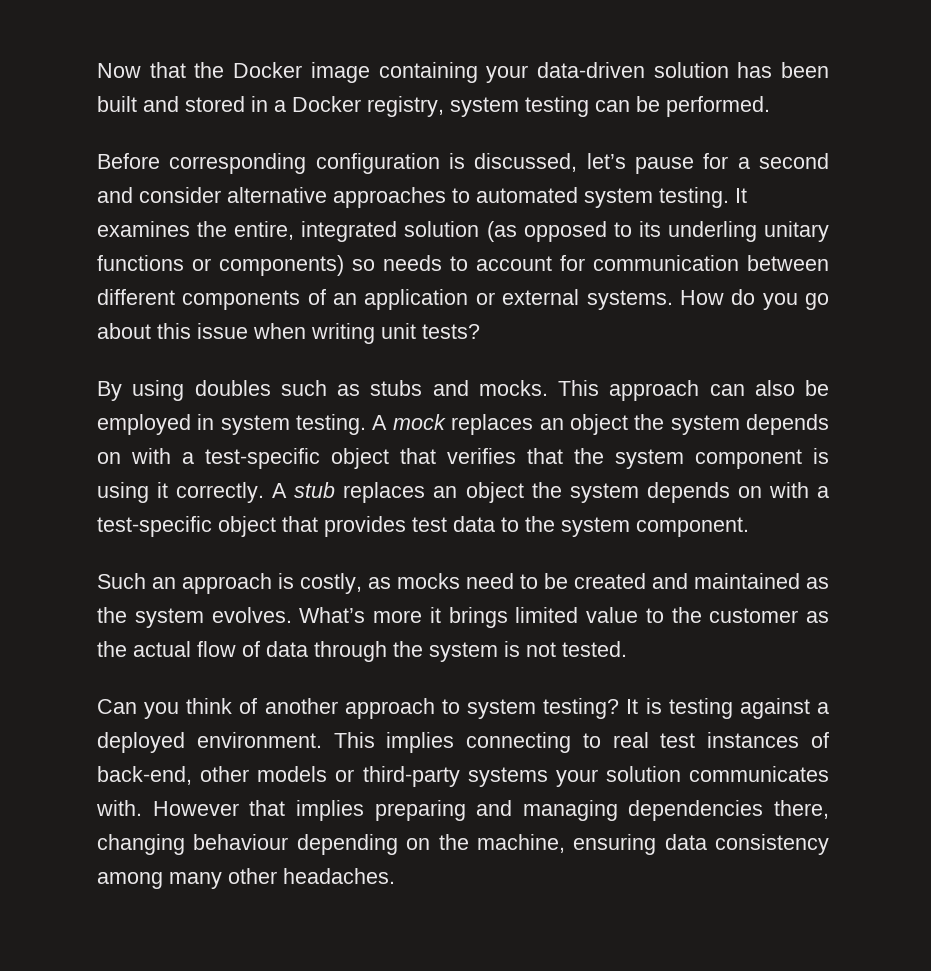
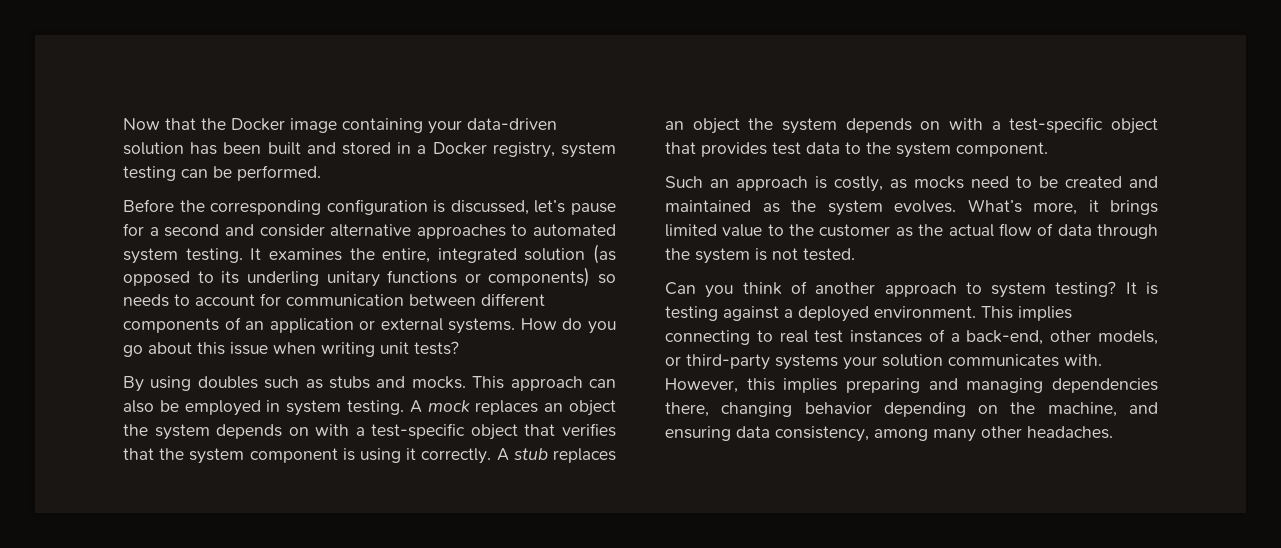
(160, 161) none -> [179,200,205,212] the
[373,610,422,623] more -> [1033,202,1077,215] more,
(830, 740) none -> [950,333,960,342] a
[257,766,328,782] models -> [1098,330,1158,345] models,
[152,800,286,816] However that -> [665,378,775,393] However, this
[193,834,289,850] behaviour -> [804,402,872,414] behavior
(565, 843) none -> [1129,402,1158,414] and
[715,834,829,855] consistency -> [775,426,869,442] consistency,

